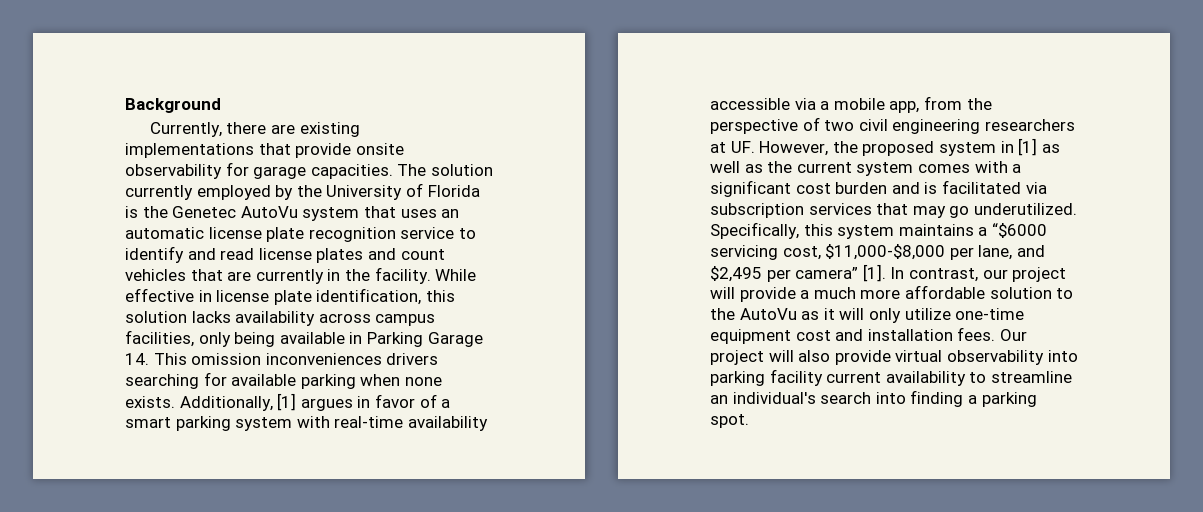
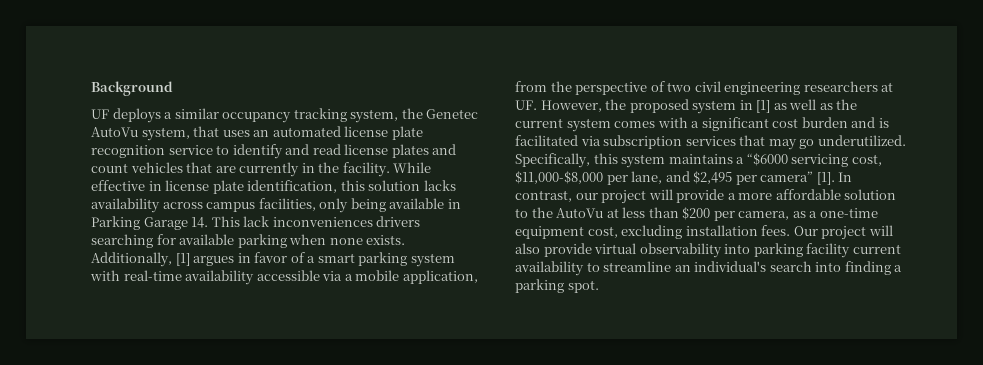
[149,122,360,137] [125,143,404,158] [125,162,493,179] [125,183,480,200] [125,206,138,218] Currently, there are existing implementations that provide onsite observability for garage capacities. The solution currently employed by the University of Florida is -> [91,108,399,123] UF deploys a similar occupancy tracking system,
[302,207,360,221] system -> [141,127,190,141] system,
[125,227,204,239] automatic -> [272,126,341,137] automated
[191,353,262,365] omission -> [243,216,270,227] lack
[889,101,920,113] app, -> [402,270,478,284] application,
[813,287,856,299] much -> (736, 196) none
[801,308,1025,323] [710,329,864,344] as it will only utilize one-time equipment cost and -> [606,207,878,221] [515,225,683,239] at less than $200 per camera, as a one-time equipment cost, excluding

